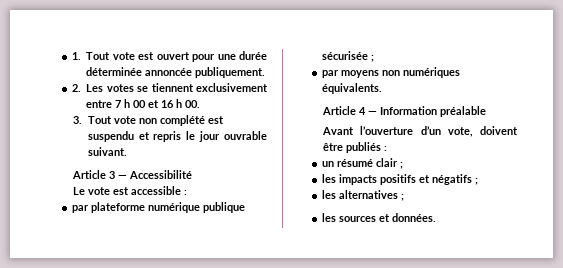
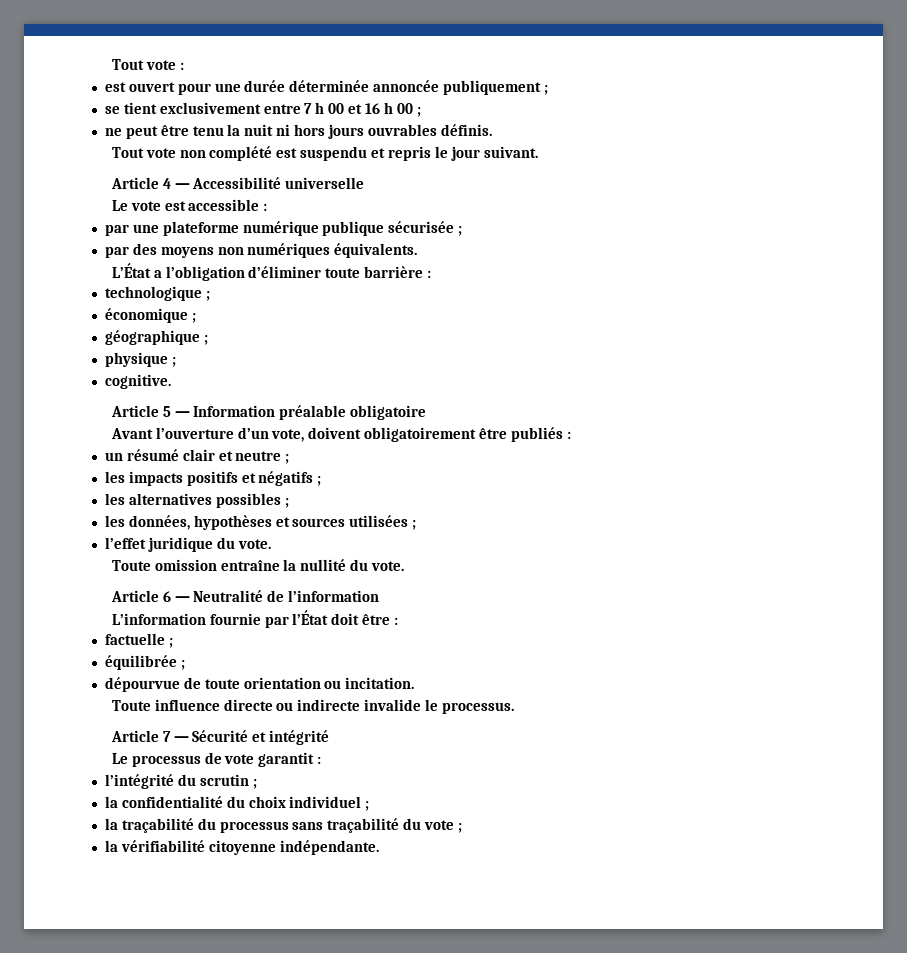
[71,52,135,60] 1. Tout vote -> [111,59,184,70] Tout vote : //
[195,67,266,78] [71,83,194,92] publiquement. // 2. Les votes se tiennent -> [443,80,549,95] [104,102,157,114] publiquement ; // se tient
[185,100,201,108] [73,116,83,124] 00. // 3. -> [396,103,421,117] [104,124,492,139] 00 ; // ne peut être tenu la nuit ni hors jours ouvrables définis. //
[223,131,267,140] ouvrable -> (480, 153) none
[109,171,116,179] 3 -> [162,178,171,189] 4
(193, 174) none -> [285,177,365,189] universelle
(89, 209) none -> [132,224,159,233] une
(339, 74) none -> [132,243,157,255] des
[322,106,367,115] // Article 4 -> [111,263,432,281] [104,286,210,301] [104,308,196,323] [104,330,208,345] [104,352,176,367] [104,374,171,389] [110,405,171,417] // L’État a l’obligation d’éliminer toute barrière : // technologique ; // économique ; // géographique ; // physique ; // cognitive. // Article 5
(487, 111) none -> [350,405,427,420] obligatoire
(518, 130) none -> [364,427,477,442] obligatoirement
(398, 162) none -> [218,451,282,461] et neutre
[400,194,404,201] [321,213,436,222] ; // les sources et données. -> [215,493,289,508] [104,515,417,530] [104,537,271,552] [111,559,405,571] [110,590,380,602] [111,610,399,628] [104,633,173,648] [104,655,185,670] [104,677,415,692] [111,699,515,714] [110,730,330,745] [111,752,322,767] [104,774,257,789] [104,796,370,811] [104,818,463,833] [104,840,379,855] possibles ; // les données, hypothèses et sources utilisées ; // l’effet juridique du vote. // Toute omission entraîne la nullité du vote. // Article 6 — Neutralité de l’information // L’information fournie par l’État doit être : // factuelle ; // équilibrée ; // dépourvue de toute orientation ou incitation. // Toute influence directe ou indirecte invalide le processus. // Article 7 — Sécurité et intégrité // Le processus de vote garantit : // l’intégrité du scrutin ; // la confidentialité du choix individuel ; // la traçabilité du processus sans traçabilité du vote ; // la vérifiabilité citoyenne indépendante.

